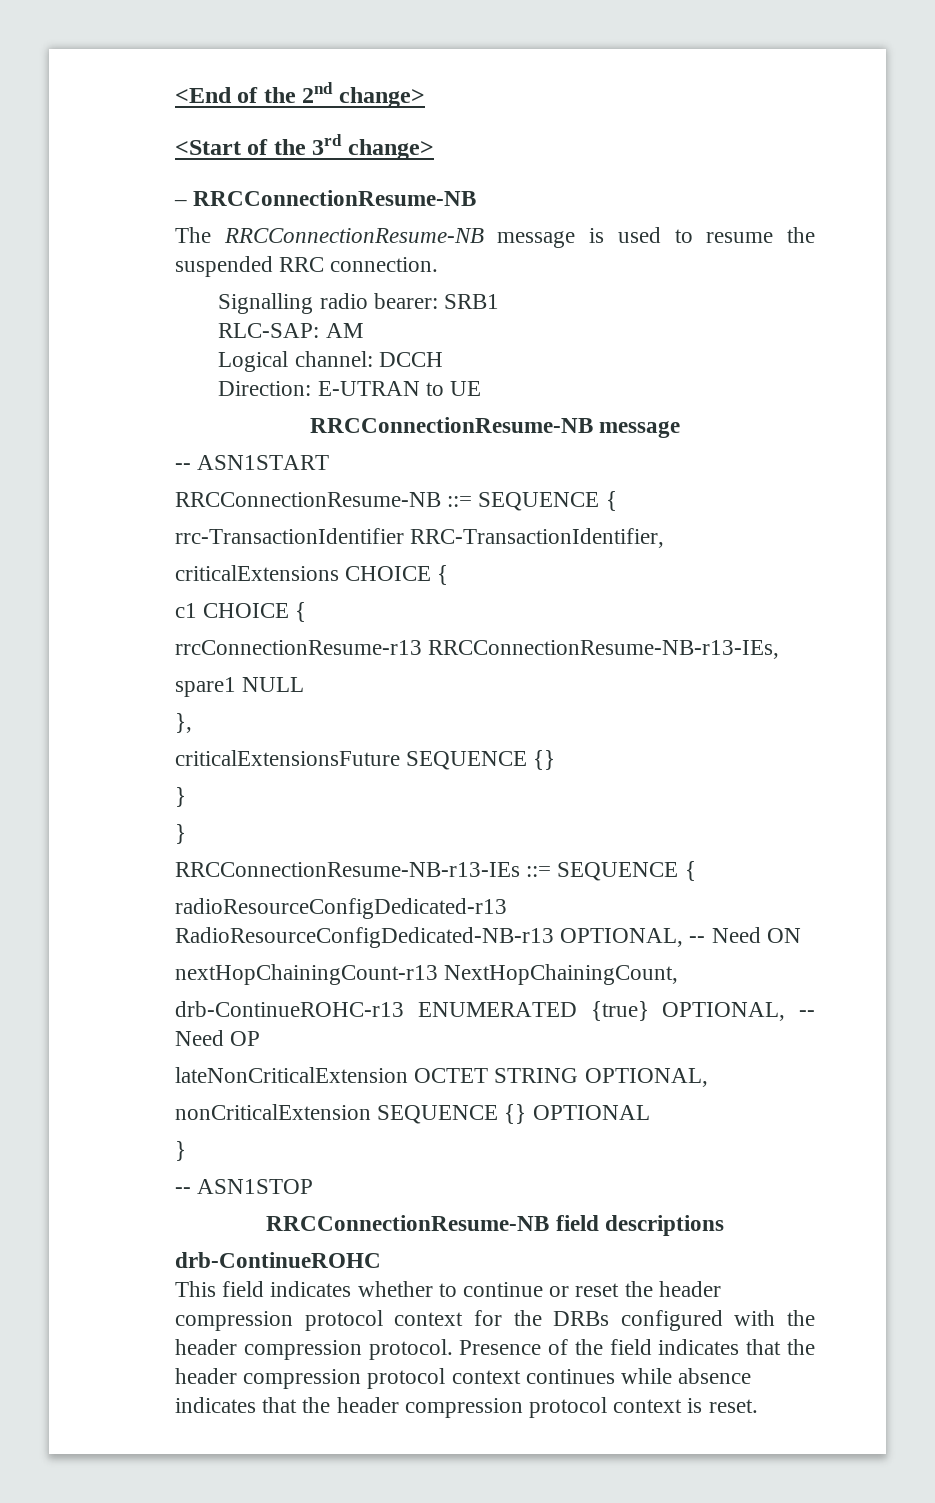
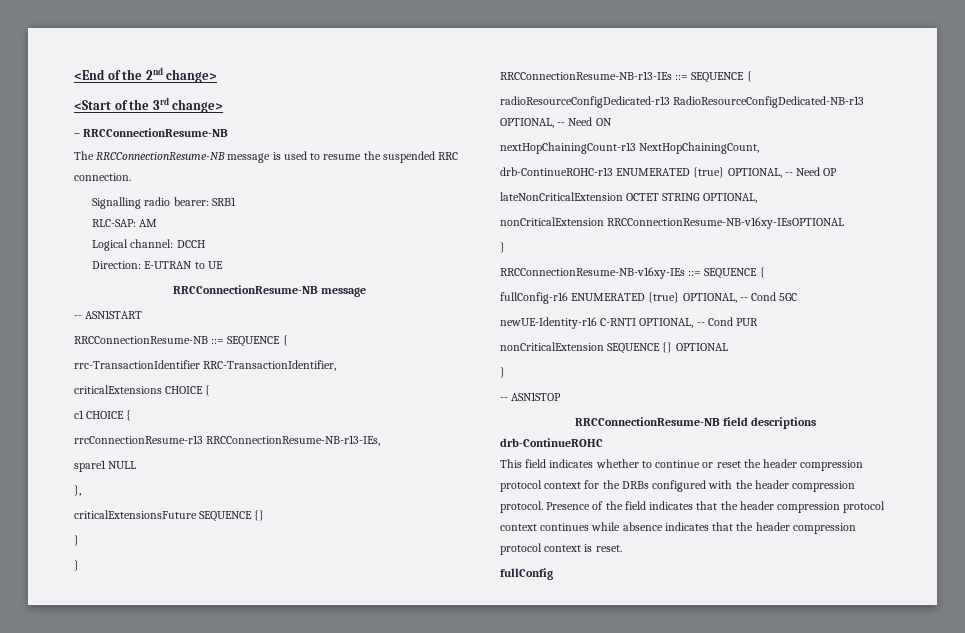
(708, 1077) none -> [500,217,845,229] [500,242,505,253] [500,267,765,279] [500,292,798,304] [500,317,759,329] // nonCriticalExtension RRCConnectionResume-NB-v16xy-IEsOPTIONAL // } // RRCConnectionResume-NB-v16xy-IEs ::= SEQUENCE { // fullConfig-r16 ENUMERATED {true} OPTIONAL, -- Cond 5GC // newUE-Identity-r16 C-RNTI OPTIONAL, -- Cond PUR
(758, 1406) none -> [500,568,553,580] // fullConfig

